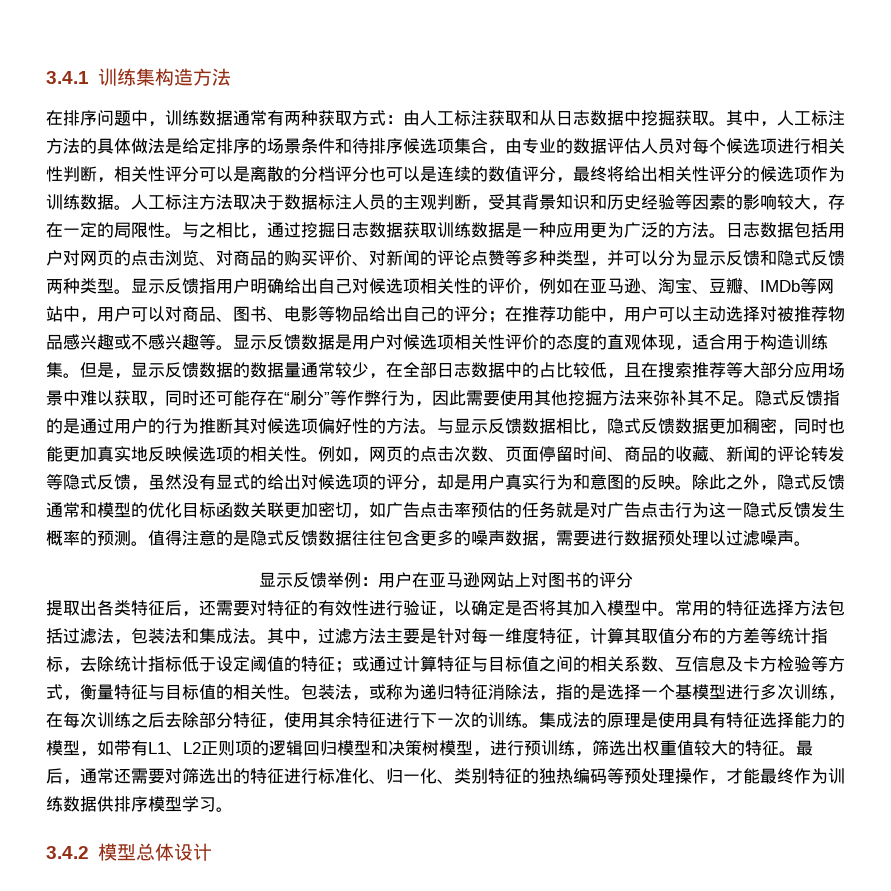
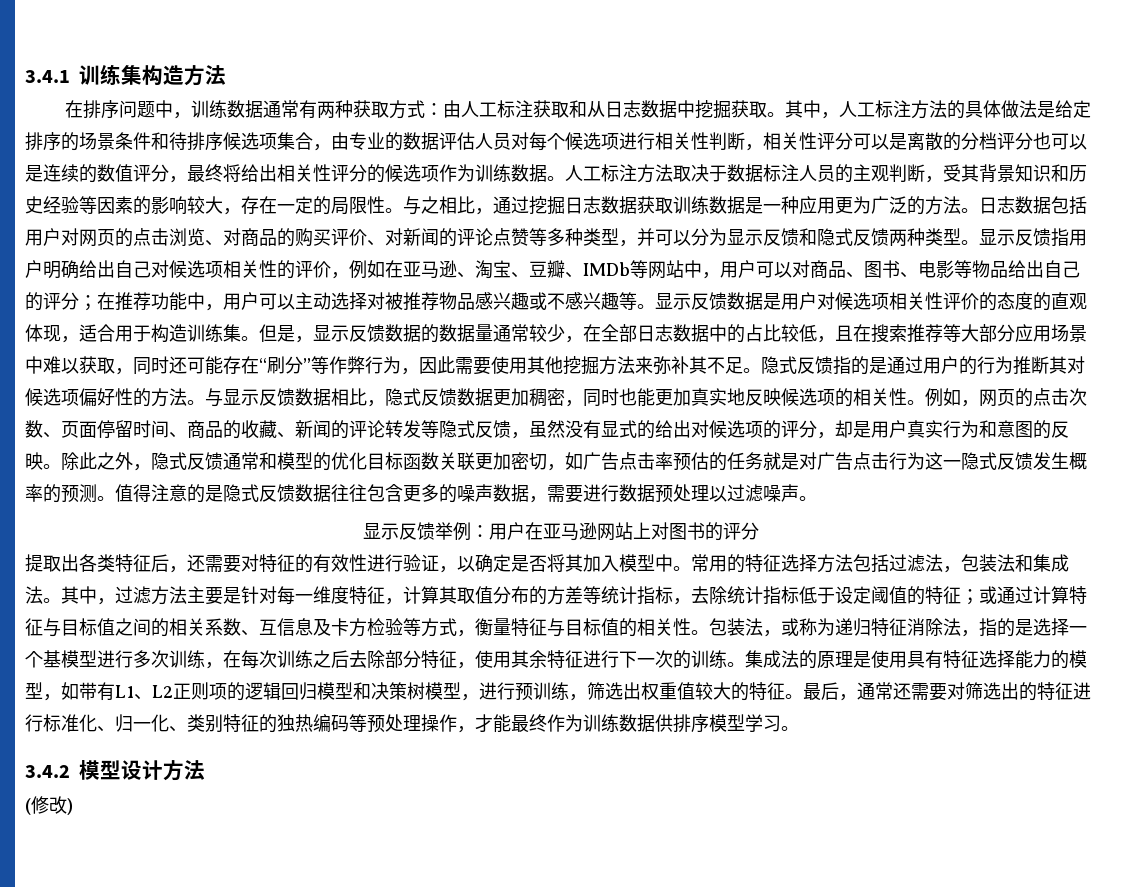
[135,843,212,861] 总体设计 -> [121,760,205,781] [25,796,73,815] 设计方法 // (修改)

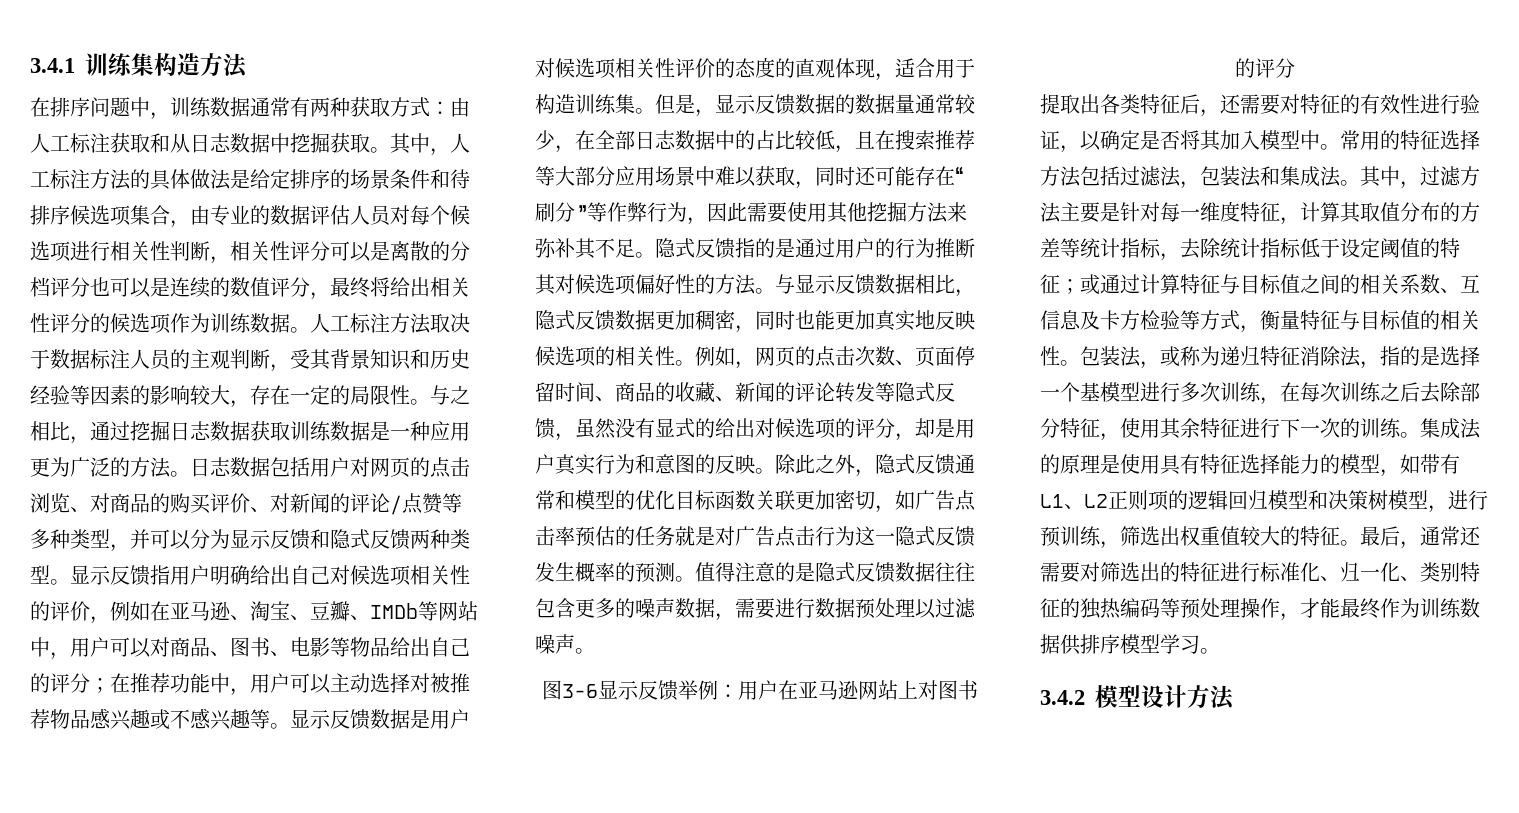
(493, 237) none -> [390,495,402,515] /
(817, 498) none -> [541,680,598,700] 图3-6
[25,796,73,815] // (修改) -> (1235, 697) none

